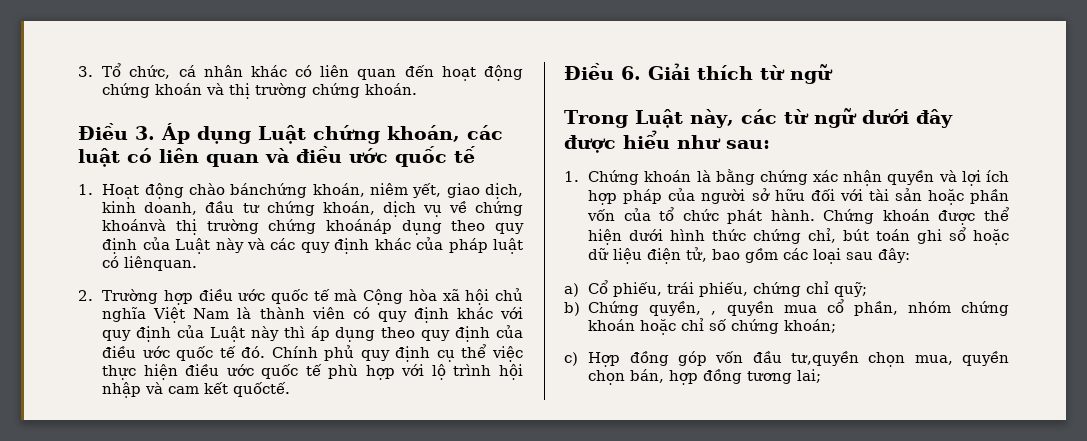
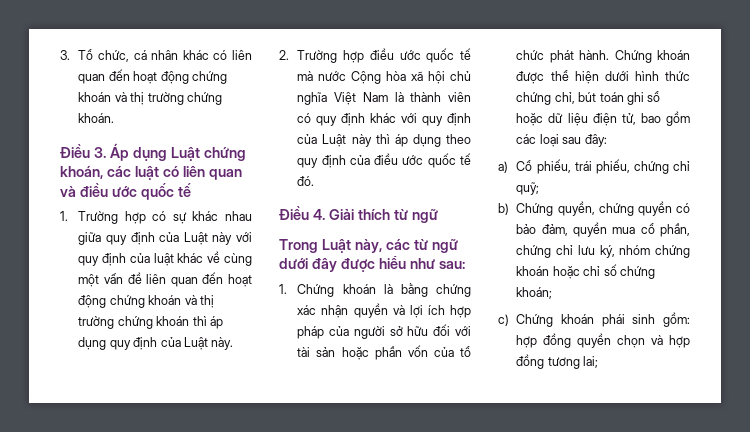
[102,183,523,199] [102,201,524,217] [102,219,524,235] [102,237,523,254] [102,256,198,271] Hoạt động chào bánchứng khoán, niêm yết, giao dịch, kinh doanh, đầu tư chứng khoán, dịch vụ về chứng khoánvà thị trường chứng khoánáp dụng theo quy định của Luật này và các quy định khác của pháp luật có liênquan. -> [78,211,252,224] [78,232,252,245] [78,251,252,266] [78,272,252,287] [78,295,214,308] [78,316,223,329] [78,337,234,350] Trường hợp có sự khác nhau giữa quy định của Luật này với quy định của luật khác về cùng một vấn đề liên quan đến hoạt động chứng khoán và thị trường chứng khoán thì áp dụng quy định của Luật này.
(358, 295) none -> [318,71,347,81] nước
[271,344,524,362] [102,364,524,380] [102,382,291,398] [564,63,641,80] Chính phủ quy định cụ thể việc thực hiện điều ước quốc tế phù hợp với lộ trình hội nhập và cam kết quốctế. // Điều 6. -> [279,206,325,220] // Điều 4.
[711,299,898,316] , quyền mua cổ phần, -> [598,201,690,216] [516,222,690,237] [516,245,615,258] chứng quyền có bảo đảm, quyền mua cổ phần, chứng chỉ lưu ký,
[588,351,953,367] Hợp đồng góp vốn đầu tư,quyền chọn mua, -> [516,312,690,327] [516,333,572,348] Chứng khoán phái sinh gồm: hợp đồng
[630,369,665,383] bán, -> [651,335,664,345] và

